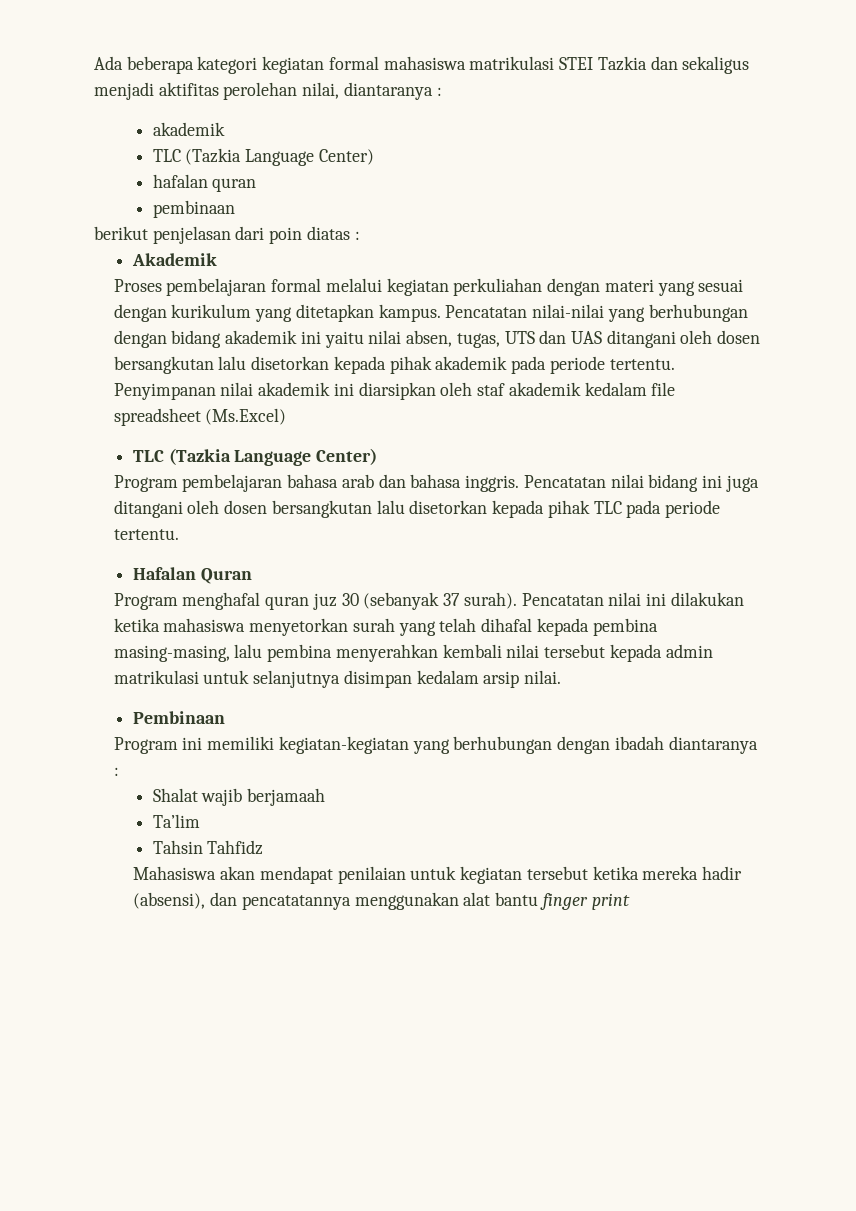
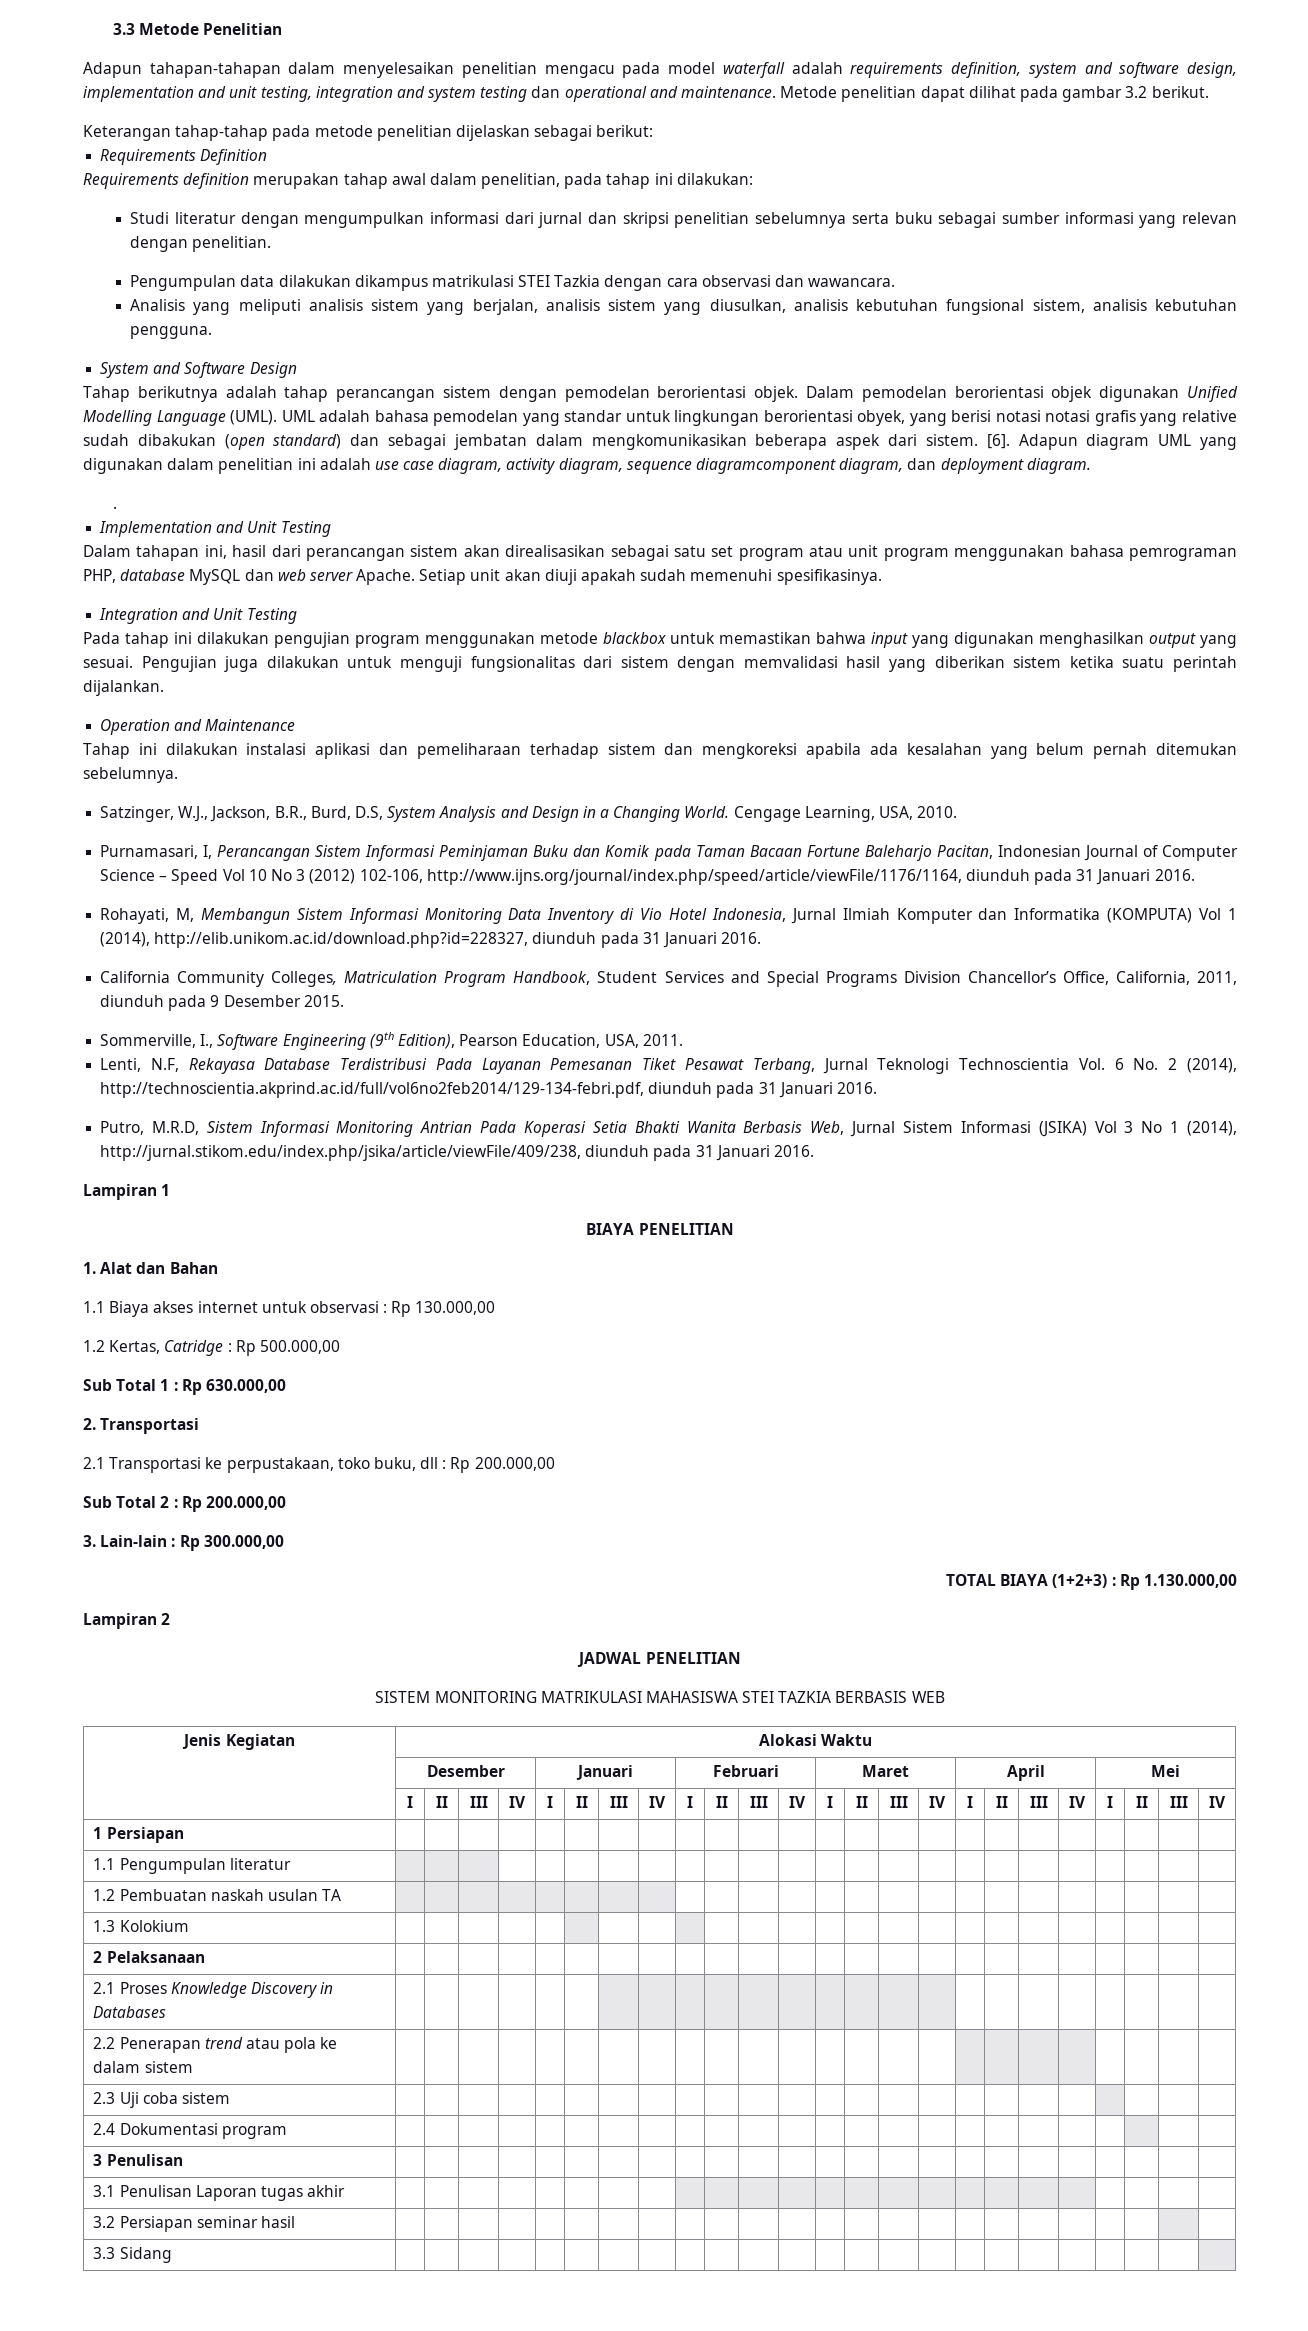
[94,56,750,74] [94,82,442,100] [152,122,225,136] [152,148,374,166] [152,174,257,192] [152,200,235,218] [94,226,360,244] [131,253,217,266] [113,278,744,296] [113,304,748,322] [113,330,761,348] [113,356,675,374] [113,382,676,400] [113,408,287,426] [132,448,378,466] [113,474,759,492] [113,500,720,518] [113,529,179,540] [132,567,252,584] [113,592,744,610] [113,618,658,636] [113,644,713,662] [113,670,562,688] [132,711,225,724] [113,736,758,754] [113,767,119,776] [152,788,326,806] [152,814,200,828] [152,840,264,855] [133,866,742,884] [133,892,630,910] Ada beberapa kategori kegiatan formal mahasiswa matrikulasi STEI Tazkia dan sekaligus menjadi aktifitas perolehan nilai, diantaranya : // akademik // TLC (Tazkia Language Center) // hafalan quran // pembinaan // berikut penjelasan dari poin diatas : // Akademik // Proses pembelajaran formal melalui kegiatan perkuliahan dengan materi yang sesuai dengan kurikulum yang ditetapkan kampus. Pencatatan nilai-nilai yang berhubungan dengan bidang akademik ini yaitu nilai absen, tugas, UTS dan UAS ditangani oleh dosen bersangkutan lalu disetorkan kepada pihak akademik pada periode tertentu. Penyimpanan nilai akademik ini diarsipkan oleh staf akademik kedalam file spreadsheet (Ms.Excel) // TLC (Tazkia Language Center) // Program pembelajaran bahasa arab dan bahasa inggris. Pencatatan nilai bidang ini juga ditangani oleh dosen bersangkutan lalu disetorkan kepada pihak TLC pada periode tertentu. // Hafalan Quran // Program menghafal quran juz 30 (sebanyak 37 surah). Pencatatan nilai ini dilakukan ketika mahasiswa menyetorkan surah yang telah dihafal kepada pembina masing-masing, lalu pembina menyerahkan kembali nilai tersebut kepada admin matrikulasi untuk selanjutnya disimpan kedalam arsip nilai. // Pembinaan // Program ini memiliki kegiatan-kegiatan yang berhubungan dengan ibadah diantaranya : // Shalat wajib berjamaah // Ta’lim // Tahsin Tahfidz // Mahasiswa akan mendapat penilaian untuk kegiatan tersebut ketika mereka hadir (absensi), dan pencatatannya menggunakan alat bantu finger print -> [113,23,283,35] [83,62,1238,78] [83,86,1209,102] [83,125,654,141] [100,149,268,165] [83,173,753,189] [130,212,1237,228] [130,236,272,252] [130,275,896,291] [130,299,1238,315] [130,326,213,339] [100,362,297,378] [83,386,1238,402] [83,410,1237,426] [83,434,1237,450] [83,458,1091,474] [113,506,118,509] [99,521,331,537] [83,545,1238,561] [83,569,882,585] [99,608,297,624] [83,632,1237,648] [83,656,1237,672] [83,680,164,696] [100,719,296,735] [83,743,1238,759] [83,767,178,783] [100,806,958,822] [100,845,1239,861] [100,869,1195,885] [100,908,1237,924] [100,932,762,948] [100,971,1237,987] [100,995,344,1011] [100,1032,683,1050] [100,1058,1238,1074] [100,1082,877,1098] [100,1121,1237,1137] [100,1145,814,1161] [83,1184,171,1200] [586,1223,734,1235] [83,1262,218,1274] [83,1301,496,1317] [83,1340,340,1356] [83,1379,286,1395] [83,1418,200,1434] [83,1457,555,1473] [83,1496,286,1512] [83,1535,284,1551] [946,1574,1237,1590] [83,1613,171,1629] [577,1652,741,1667] [375,1691,945,1703] [182,1734,295,1750] [758,1734,873,1746] [426,1765,505,1777] [576,1765,633,1780] [712,1765,779,1777] [862,1765,909,1777] [1006,1765,1045,1781] [1151,1765,1180,1777] [407,1796,413,1808] [435,1796,448,1808] [469,1796,488,1808] [509,1796,526,1808] [547,1796,553,1808] [575,1796,588,1808] [609,1796,628,1808] [649,1796,666,1808] [687,1796,693,1808] [715,1796,728,1808] [749,1796,768,1808] [789,1796,806,1808] [827,1796,833,1808] [855,1796,868,1808] [889,1796,908,1808] [929,1796,946,1808] [967,1796,973,1808] [995,1796,1008,1808] [1029,1796,1048,1808] [1069,1796,1086,1808] [1107,1796,1113,1808] [1135,1796,1148,1808] [1169,1796,1188,1808] [1209,1796,1226,1808] [93,1827,184,1843] [93,1858,291,1874] [93,1889,342,1901] [93,1920,189,1932] [93,1951,205,1963] [93,1982,334,1998] [93,2006,167,2018] [93,2037,338,2053] [93,2061,193,2073] [93,2092,230,2108] [93,2123,287,2139] [93,2154,183,2166] [93,2185,346,2201] [93,2216,295,2232] [93,2247,172,2263] 3.3 Metode Penelitian // Adapun tahapan-tahapan dalam menyelesaikan penelitian mengacu pada model waterfall adalah requirements definition, system and software design, implementation and unit testing, integration and system testing dan operational and maintenance. Metode penelitian dapat dilihat pada gambar 3.2 berikut. // Keterangan tahap-tahap pada metode penelitian dijelaskan sebagai berikut: // Requirements Definition // Requirements definition merupakan tahap awal dalam penelitian, pada tahap ini dilakukan: // Studi literatur dengan mengumpulkan informasi dari jurnal dan skripsi penelitian sebelumnya serta buku sebagai sumber informasi yang relevan dengan penelitian. // Pengumpulan data dilakukan dikampus matrikulasi STEI Tazkia dengan cara observasi dan wawancara. // Analisis yang meliputi analisis sistem yang berjalan, analisis sistem yang diusulkan, analisis kebutuhan fungsional sistem, analisis kebutuhan pengguna. // System and Software Design // Tahap berikutnya adalah tahap perancangan sistem dengan pemodelan berorientasi objek. Dalam pemodelan berorientasi objek digunakan Unified Modelling Language (UML). UML adalah bahasa pemodelan yang standar untuk lingkungan berorientasi obyek, yang berisi notasi notasi grafis yang relative sudah dibakukan (open standard) dan sebagai jembatan dalam mengkomunikasikan beberapa aspek dari sistem. [6]. Adapun diagram UML yang digunakan dalam penelitian ini adalah use case diagram, activity diagram, sequence diagramcomponent diagram, dan deployment diagram. // . // Implementation and Unit Testing // Dalam tahapan ini, hasil dari perancangan sistem akan direalisasikan sebagai satu set program atau unit program menggunakan bahasa pemrograman PHP, database MySQL dan web server Apache. Setiap unit akan diuji apakah sudah memenuhi spesifikasinya. // Integration and Unit Testing // Pada tahap ini dilakukan pengujian program menggunakan metode blackbox untuk memastikan bahwa input yang digunakan menghasilkan output yang sesuai. Pengujian juga dilakukan untuk menguji fungsionalitas dari sistem dengan memvalidasi hasil yang diberikan sistem ketika suatu perintah dijalankan. // Operation and Maintenance // Tahap ini dilakukan instalasi aplikasi dan pemeliharaan terhadap sistem dan mengkoreksi apabila ada kesalahan yang belum pernah ditemukan sebelumnya. // Satzinger, W.J., Jackson, B.R., Burd, D.S, System Analysis and Design in a Changing World. Cengage Learning, USA, 2010. // Purnamasari, I, Perancangan Sistem Informasi Peminjaman Buku dan Komik pada Taman Bacaan Fortune Baleharjo Pacitan, Indonesian Journal of Computer Science – Speed Vol 10 No 3 (2012) 102-106, http://www.ijns.org/journal/index.php/speed/article/viewFile/1176/1164, diunduh pada 31 Januari 2016. // Rohayati, M, Membangun Sistem Informasi Monitoring Data Inventory di Vio Hotel Indonesia, Jurnal Ilmiah Komputer dan Informatika (KOMPUTA) Vol 1 (2014), http://elib.unikom.ac.id/download.php?id=228327, diunduh pada 31 Januari 2016. // California Community Colleges, Matriculation Program Handbook, Student Services and Special Programs Division Chancellor’s Office, California, 2011, diunduh pada 9 Desember 2015. // Sommerville, I., Software Engineering (9th Edition), Pearson Education, USA, 2011. // Lenti, N.F, Rekayasa Database Terdistribusi Pada Layanan Pemesanan Tiket Pesawat Terbang, Jurnal Teknologi Technoscientia Vol. 6 No. 2 (2014), http://technoscientia.akprind.ac.id/full/vol6no2feb2014/129-134-febri.pdf, diunduh pada 31 Januari 2016. // Putro, M.R.D, Sistem Informasi Monitoring Antrian Pada Koperasi Setia Bhakti Wanita Berbasis Web, Jurnal Sistem Informasi (JSIKA) Vol 3 No 1 (2014), http://jurnal.stikom.edu/index.php/jsika/article/viewFile/409/238, diunduh pada 31 Januari 2016. // Lampiran 1 // BIAYA PENELITIAN // 1. Alat dan Bahan // 1.1 Biaya akses internet untuk observasi : Rp 130.000,00 // 1.2 Kertas, Catridge : Rp 500.000,00 // Sub Total 1 : Rp 630.000,00 // 2. Transportasi // 2.1 Transportasi ke perpustakaan, toko buku, dll : Rp 200.000,00 // Sub Total 2 : Rp 200.000,00 // 3. Lain-lain : Rp 300.000,00 // TOTAL BIAYA (1+2+3) : Rp 1.130.000,00 // Lampiran 2 // JADWAL PENELITIAN // SISTEM MONITORING MATRIKULASI MAHASISWA STEI TAZKIA BERBASIS WEB // Jenis Kegiatan | Alokasi Waktu // | Desember | Januari | Februari | Maret | April | Mei // | I | II | III | IV | I | II | III | IV | I | II | III | IV | I | II | III | IV | I | II | III | IV | I | II | III | IV // 1 Persiapan | | | | | | | | | | | | | | | | | | | | | | | | // 1.1 Pengumpulan literatur | | | | | | | | | | | | | | | | | | | | | | | | // 1.2 Pembuatan naskah usulan TA | | | | | | | | | | | | | | | | | | | | | | | | // 1.3 Kolokium | | | | | | | | | | | | | | | | | | | | | | | | // 2 Pelaksanaan | | | | | | | | | | | | | | | | | | | | | | | | // 2.1 Proses Knowledge Discovery in Databases | | | | | | | | | | | | | | | | | | | | | | | | // 2.2 Penerapan trend atau pola ke dalam sistem | | | | | | | | | | | | | | | | | | | | | | | | // 2.3 Uji coba sistem | | | | | | | | | | | | | | | | | | | | | | | | // 2.4 Dokumentasi program | | | | | | | | | | | | | | | | | | | | | | | | // 3 Penulisan | | | | | | | | | | | | | | | | | | | | | | | | // 3.1 Penulisan Laporan tugas akhir | | | | | | | | | | | | | | | | | | | | | | | | // 3.2 Persiapan seminar hasil | | | | | | | | | | | | | | | | | | | | | | | | // 3.3 Sidang | | | | | | | | | | | | | | | | | | | | | | | |

